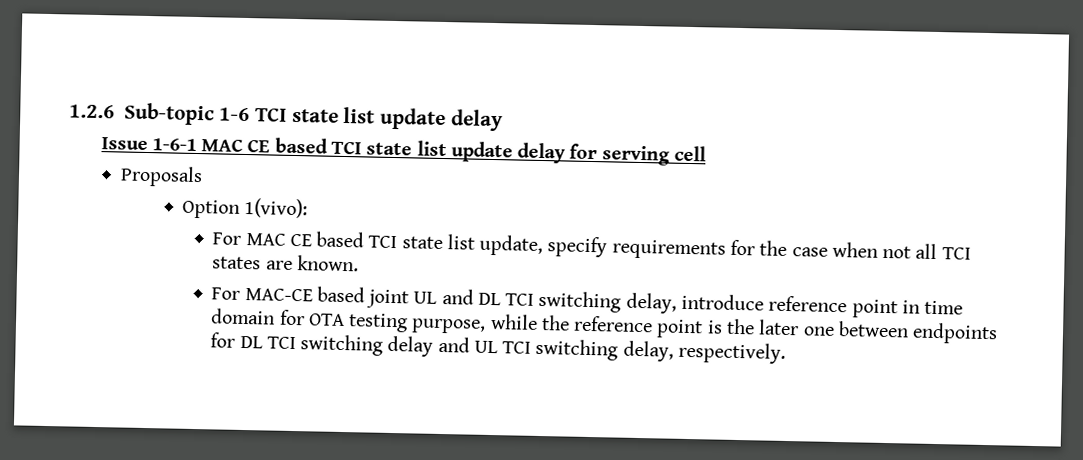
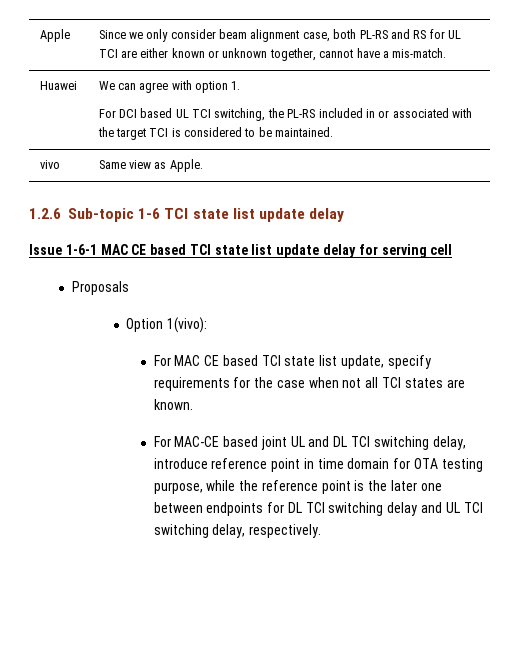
(69, 111) none -> [39,29,70,42] [98,29,462,42] [98,48,447,61] [39,81,77,90] [98,80,241,93] [98,108,473,121] [97,127,334,140] [39,160,60,169] [98,159,203,172] Apple | Since we only consider beam alignment case, both PL-RS and RS for UL TCI are either known or unknown together, cannot have a mis-match. // Huawei | We can agree with option 1. // For DCI based UL TCI switching, the PL-RS included in or associated with the target TCI is considered to be maintained. // vivo | Same view as Apple. //

